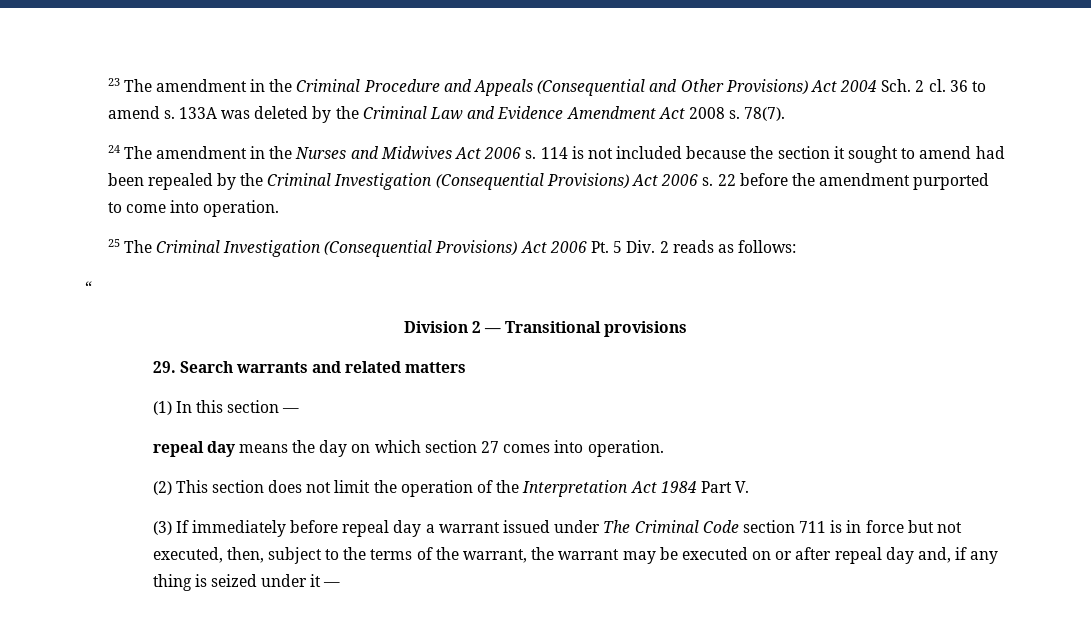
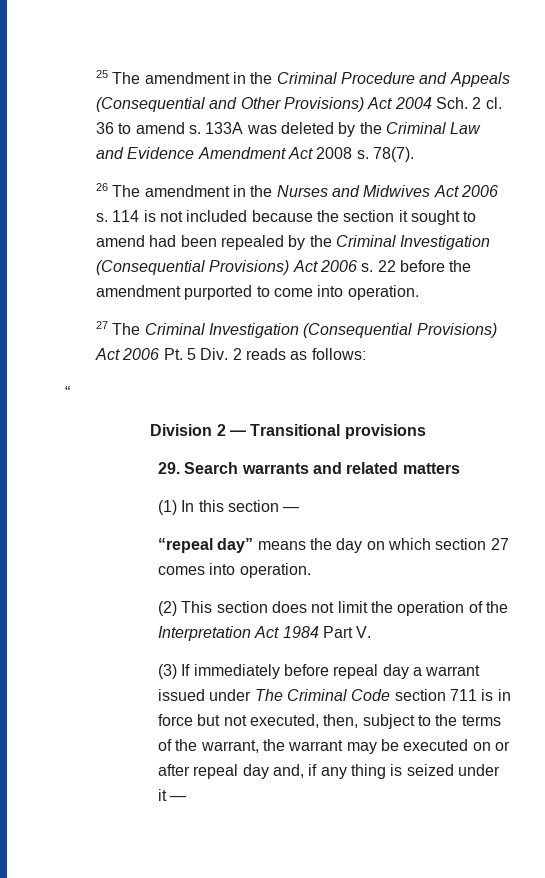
[107,78,120,86] 23 -> [96,70,109,78] 25
[107,145,120,153] 24 -> [96,183,109,191] 26
[107,239,120,247] 25 -> [96,321,109,329] 27
[152,441,235,457] repeal day -> [158,538,254,553] “repeal day”

